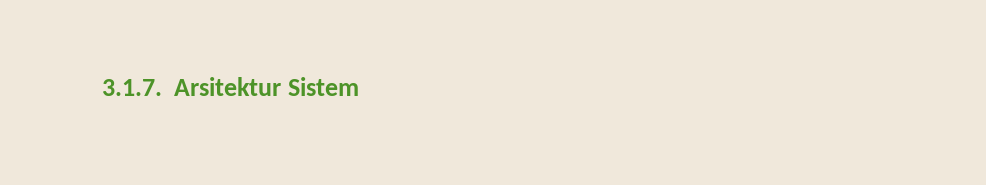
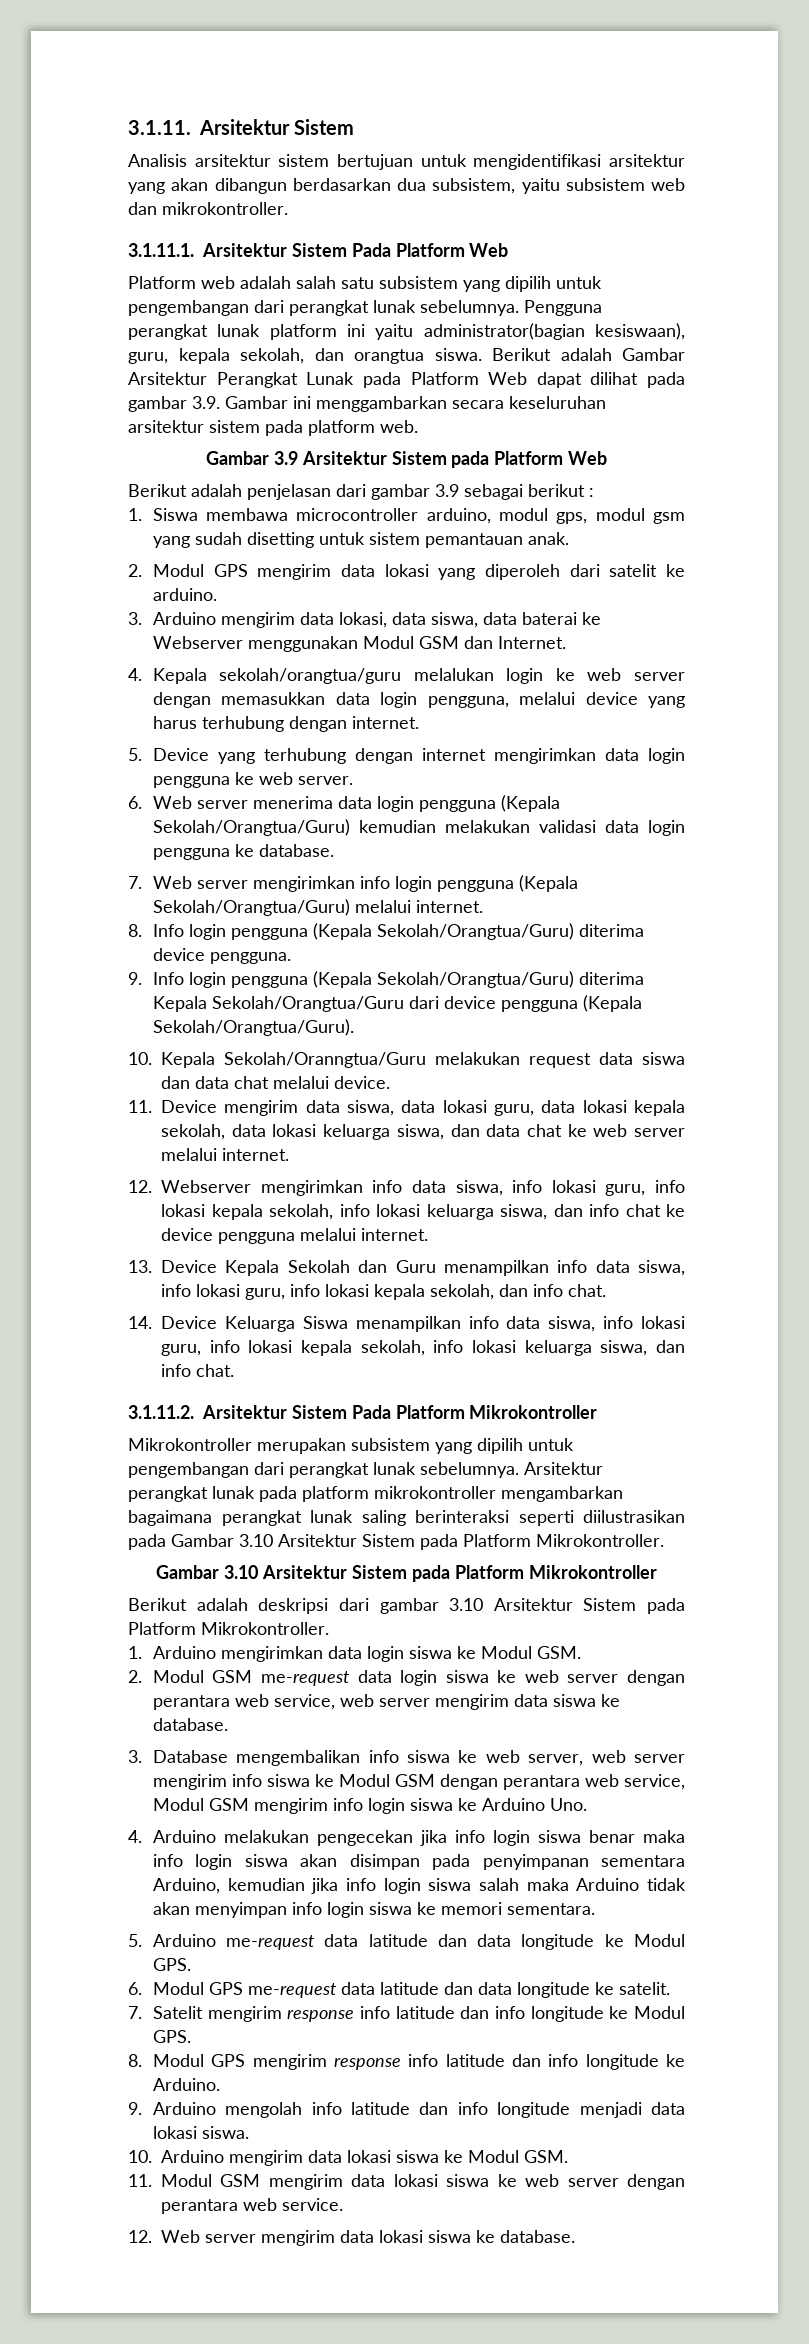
[102,77,359,96] 3.1.7. Arsitektur Sistem -> [128,119,355,135] [128,154,685,170] [128,178,685,194] [128,202,288,215] [128,243,509,257] [128,276,602,292] [128,300,602,316] [128,323,685,340] [128,348,685,364] [128,372,685,388] [128,396,606,412] [128,420,418,436] [205,451,608,468] [128,484,594,500] [128,508,685,524] [152,532,569,548] [128,564,685,580] [152,588,217,601] [128,612,601,628] [152,636,566,652] [128,668,685,684] [152,692,685,708] [152,716,419,732] [128,748,685,764] [152,772,353,788] [128,795,560,812] [152,819,685,836] [152,844,334,860] [128,875,578,892] [152,899,483,916] [128,923,644,940] [152,948,291,964] [128,971,644,988] [152,995,642,1012] [152,1019,354,1036] [128,1052,685,1068] [161,1076,390,1089] [128,1100,685,1116] [161,1124,685,1140] [161,1148,289,1161] [128,1180,685,1196] [161,1204,685,1220] [161,1228,428,1244] [128,1260,685,1276] [161,1284,606,1300] [128,1316,685,1332] [161,1340,685,1356] [161,1364,234,1377] [128,1405,598,1419] [128,1438,574,1454] [128,1462,603,1478] [128,1486,623,1502] [128,1510,685,1526] [128,1534,664,1550] [156,1565,657,1582] [128,1598,685,1614] [128,1622,329,1635] [128,1646,581,1662] [128,1670,686,1686] [152,1694,620,1710] [152,1718,228,1731] [128,1750,685,1766] [152,1774,685,1790] [152,1798,587,1814] [128,1830,685,1846] [152,1854,685,1870] [152,1878,686,1894] [152,1902,595,1918] [128,1934,685,1950] [152,1958,191,1971] [128,1982,670,1998] [128,2006,685,2022] [152,2030,191,2043] [128,2054,685,2070] [152,2078,220,2091] [128,2102,685,2118] [152,2126,249,2139] [128,2150,568,2166] [128,2174,686,2190] [161,2198,343,2214] [128,2230,575,2246] 3.1.11. Arsitektur Sistem // Analisis arsitektur sistem bertujuan untuk mengidentifikasi arsitektur yang akan dibangun berdasarkan dua subsistem, yaitu subsistem web dan mikrokontroller. // 3.1.11.1. Arsitektur Sistem Pada Platform Web // Platform web adalah salah satu subsistem yang dipilih untuk pengembangan dari perangkat lunak sebelumnya. Pengguna perangkat lunak platform ini yaitu administrator(bagian kesiswaan), guru, kepala sekolah, dan orangtua siswa. Berikut adalah Gambar Arsitektur Perangkat Lunak pada Platform Web dapat dilihat pada gambar 3.9. Gambar ini menggambarkan secara keseluruhan arsitektur sistem pada platform web. // Gambar 3.9 Arsitektur Sistem pada Platform Web // Berikut adalah penjelasan dari gambar 3.9 sebagai berikut : // 1. Siswa membawa microcontroller arduino, modul gps, modul gsm yang sudah disetting untuk sistem pemantauan anak. // 2. Modul GPS mengirim data lokasi yang diperoleh dari satelit ke arduino. // 3. Arduino mengirim data lokasi, data siswa, data baterai ke Webserver menggunakan Modul GSM dan Internet. // 4. Kepala sekolah/orangtua/guru melalukan login ke web server dengan memasukkan data login pengguna, melalui device yang harus terhubung dengan internet. // 5. Device yang terhubung dengan internet mengirimkan data login pengguna ke web server. // 6. Web server menerima data login pengguna (Kepala Sekolah/Orangtua/Guru) kemudian melakukan validasi data login pengguna ke database. // 7. Web server mengirimkan info login pengguna (Kepala Sekolah/Orangtua/Guru) melalui internet. // 8. Info login pengguna (Kepala Sekolah/Orangtua/Guru) diterima device pengguna. // 9. Info login pengguna (Kepala Sekolah/Orangtua/Guru) diterima Kepala Sekolah/Orangtua/Guru dari device pengguna (Kepala Sekolah/Orangtua/Guru). // 10. Kepala Sekolah/Oranngtua/Guru melakukan request data siswa dan data chat melalui device. // 11. Device mengirim data siswa, data lokasi guru, data lokasi kepala sekolah, data lokasi keluarga siswa, dan data chat ke web server melalui internet. // 12. Webserver mengirimkan info data siswa, info lokasi guru, info lokasi kepala sekolah, info lokasi keluarga siswa, dan info chat ke device pengguna melalui internet. // 13. Device Kepala Sekolah dan Guru menampilkan info data siswa, info lokasi guru, info lokasi kepala sekolah, dan info chat. // 14. Device Keluarga Siswa menampilkan info data siswa, info lokasi guru, info lokasi kepala sekolah, info lokasi keluarga siswa, dan info chat. // 3.1.11.2. Arsitektur Sistem Pada Platform Mikrokontroller // Mikrokontroller merupakan subsistem yang dipilih untuk pengembangan dari perangkat lunak sebelumnya. Arsitektur perangkat lunak pada platform mikrokontroller mengambarkan bagaimana perangkat lunak saling berinteraksi seperti diilustrasikan pada Gambar 3.10 Arsitektur Sistem pada Platform Mikrokontroller. // Gambar 3.10 Arsitektur Sistem pada Platform Mikrokontroller // Berikut adalah deskripsi dari gambar 3.10 Arsitektur Sistem pada Platform Mikrokontroller. // 1. Arduino mengirimkan data login siswa ke Modul GSM. // 2. Modul GSM me-request data login siswa ke web server dengan perantara web service, web server mengirim data siswa ke database. // 3. Database mengembalikan info siswa ke web server, web server mengirim info siswa ke Modul GSM dengan perantara web service, Modul GSM mengirim info login siswa ke Arduino Uno. // 4. Arduino melakukan pengecekan jika info login siswa benar maka info login siswa akan disimpan pada penyimpanan sementara Arduino, kemudian jika info login siswa salah maka Arduino tidak akan menyimpan info login siswa ke memori sementara. // 5. Arduino me-request data latitude dan data longitude ke Modul GPS. // 6. Modul GPS me-request data latitude dan data longitude ke satelit. // 7. Satelit mengirim response info latitude dan info longitude ke Modul GPS. // 8. Modul GPS mengirim response info latitude dan info longitude ke Arduino. // 9. Arduino mengolah info latitude dan info longitude menjadi data lokasi siswa. // 10. Arduino mengirim data lokasi siswa ke Modul GSM. // 11. Modul GSM mengirim data lokasi siswa ke web server dengan perantara web service. // 12. Web server mengirim data lokasi siswa ke database.

